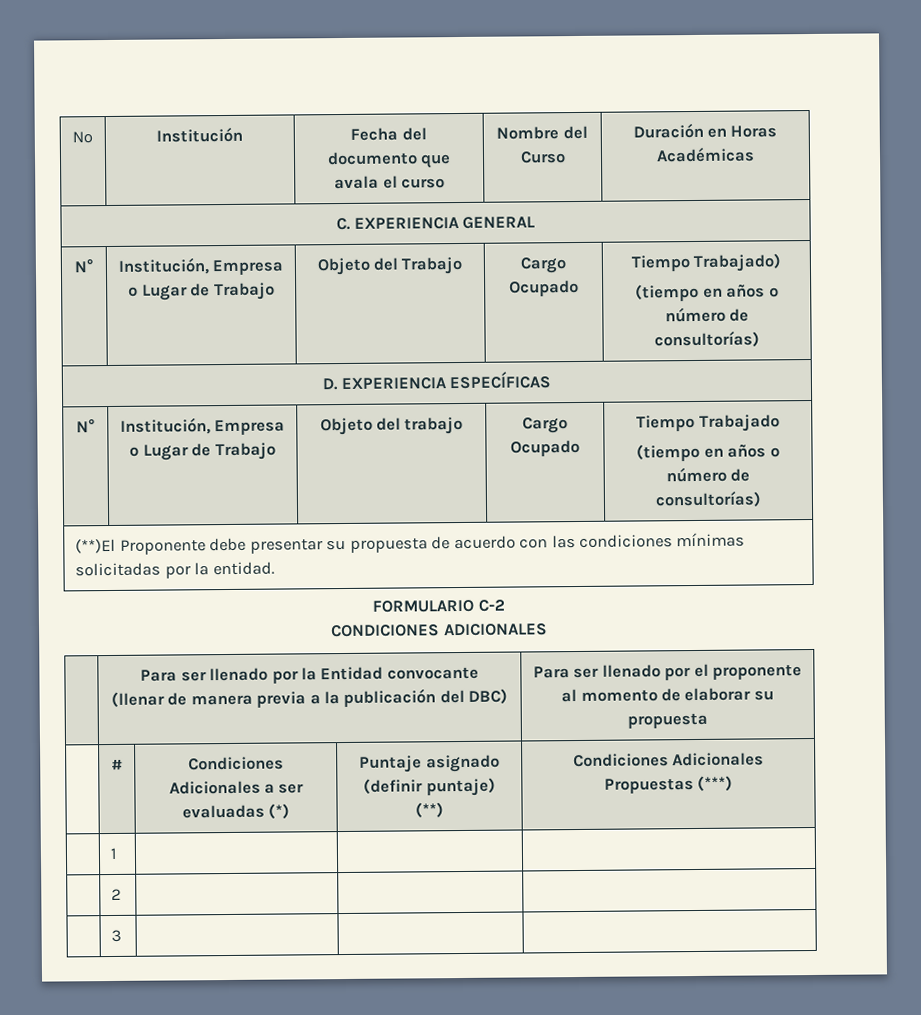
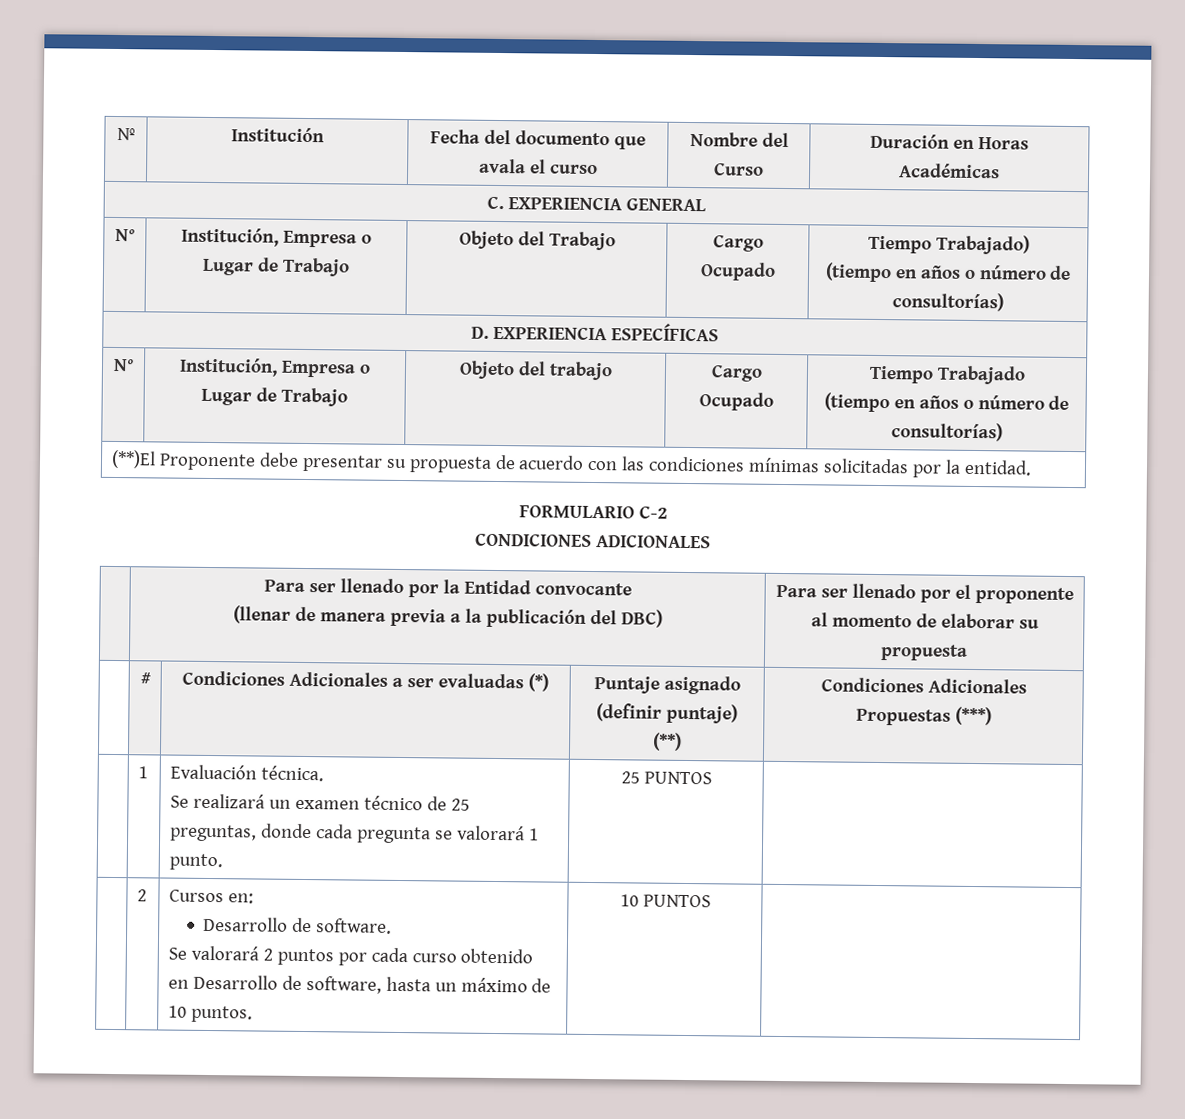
[111,888,123,901] [111,929,123,942] | | // | 2 | | | // | 3 | | -> [169,764,324,782] [169,793,470,811] [169,823,539,844] [168,853,223,871] [620,771,712,785] [136,889,147,902] [168,889,254,904] [203,916,393,934] [167,945,534,966] [167,974,552,994] [167,1005,253,1023] [619,894,711,908] Evaluación técnica. // Se realizará un examen técnico de 25 preguntas, donde cada pregunta se valorará 1 punto. | 25 PUNTOS | // | 2 | Cursos en: // Desarrollo de software. // Se valorará 2 puntos por cada curso obtenido en Desarrollo de software, hasta un máximo de 10 puntos. | 10 PUNTOS

